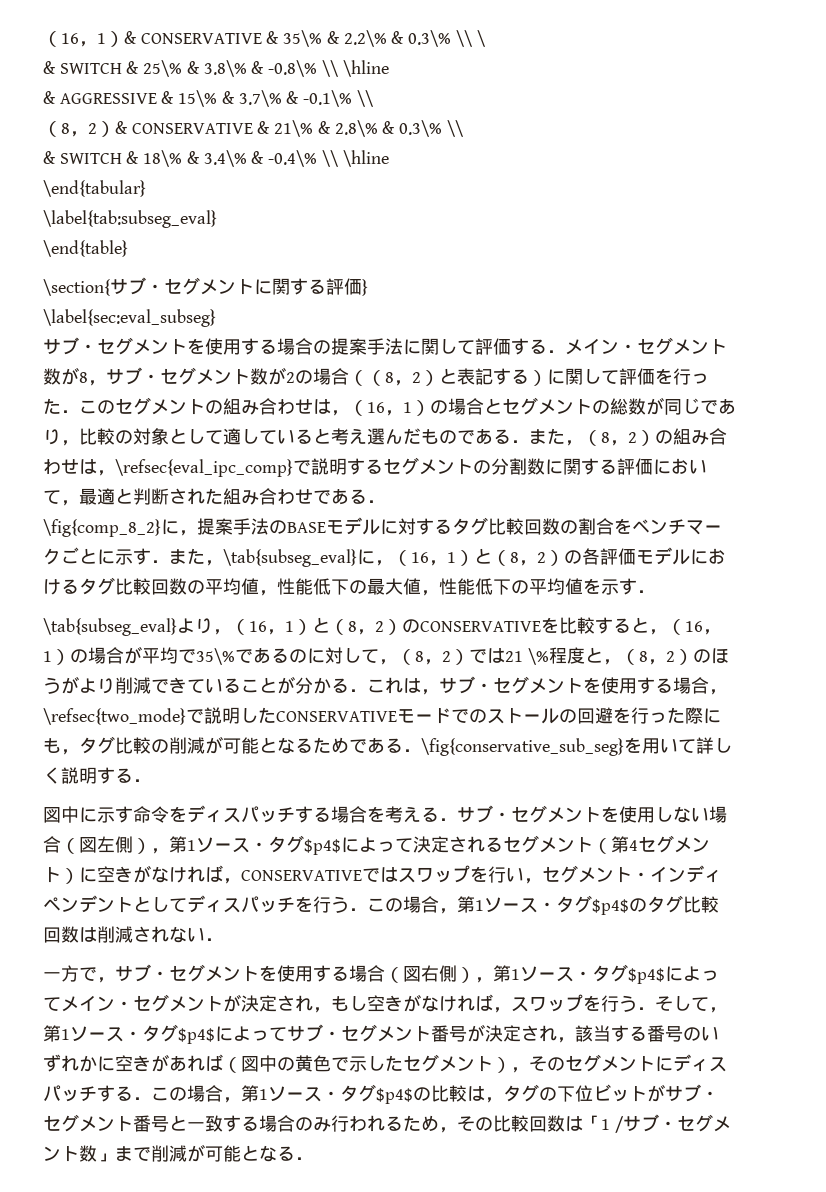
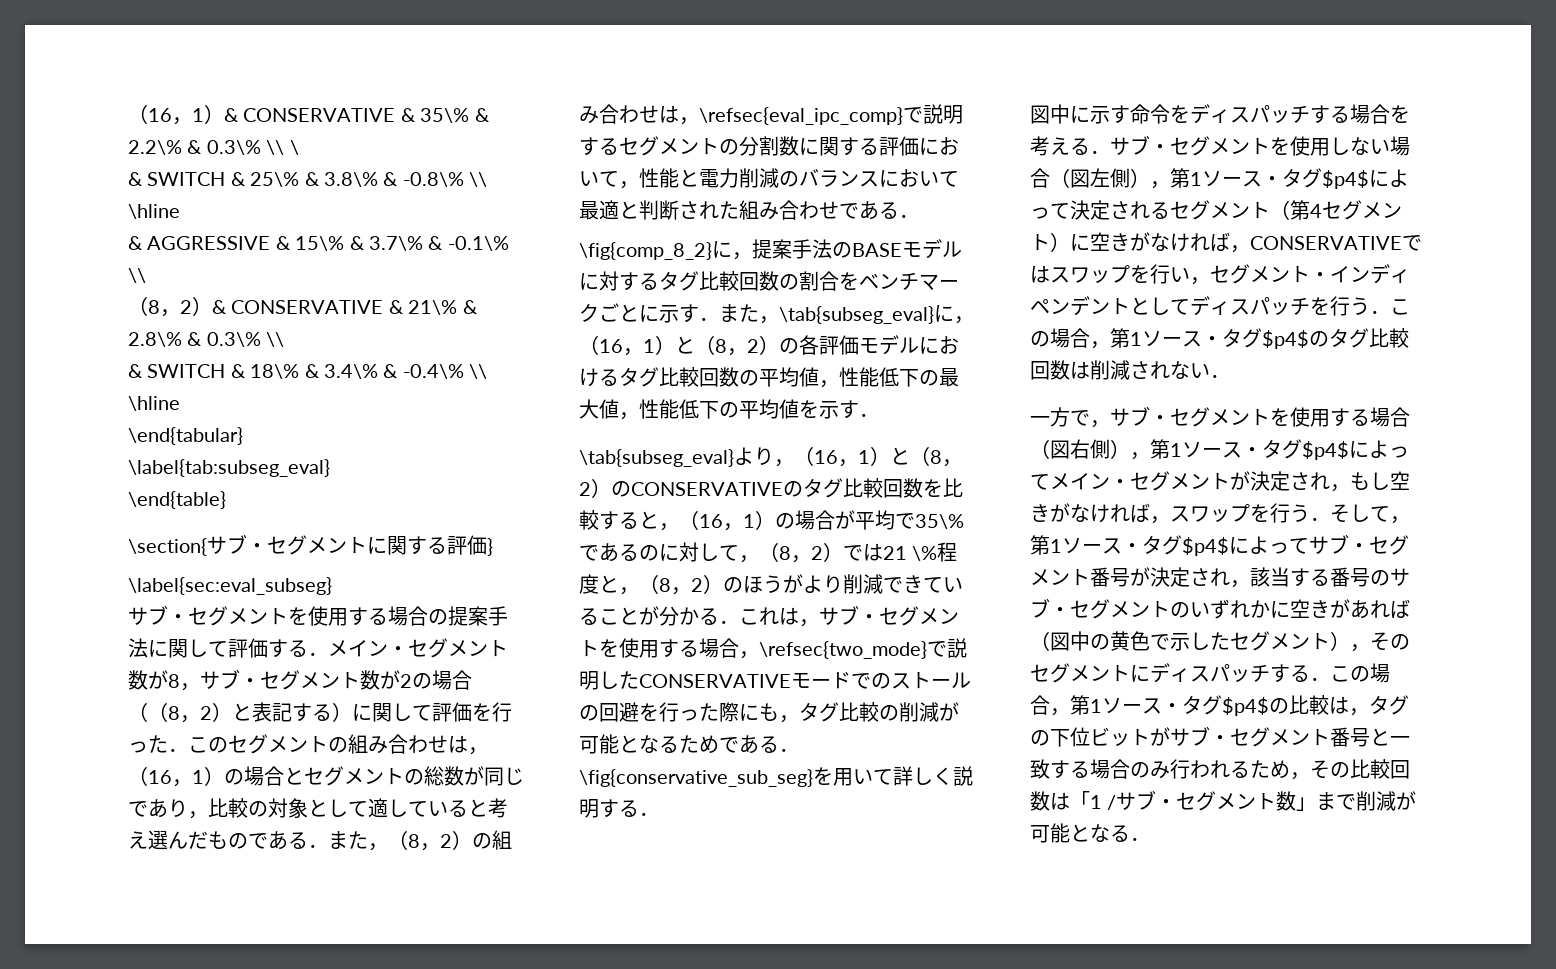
(79, 503) none -> [639,168,959,188] 性能と電力削減のバランスにおいて
(541, 626) none -> [783,478,923,498] のタグ比較回数
(701, 1034) none -> [1390,568,1410,586] [1030,598,1190,619] サブ・セグメントの

